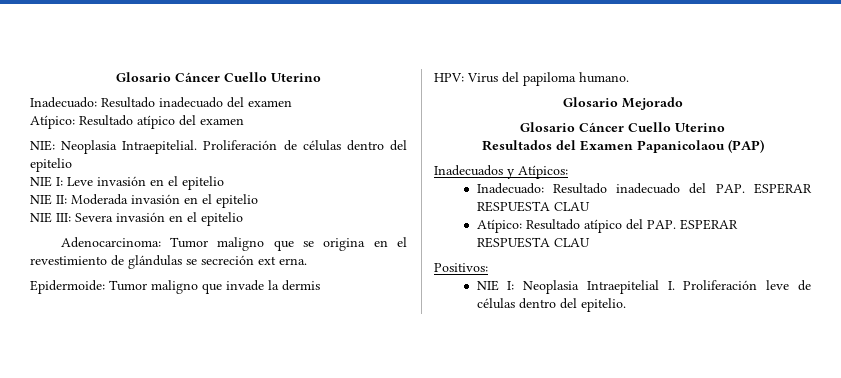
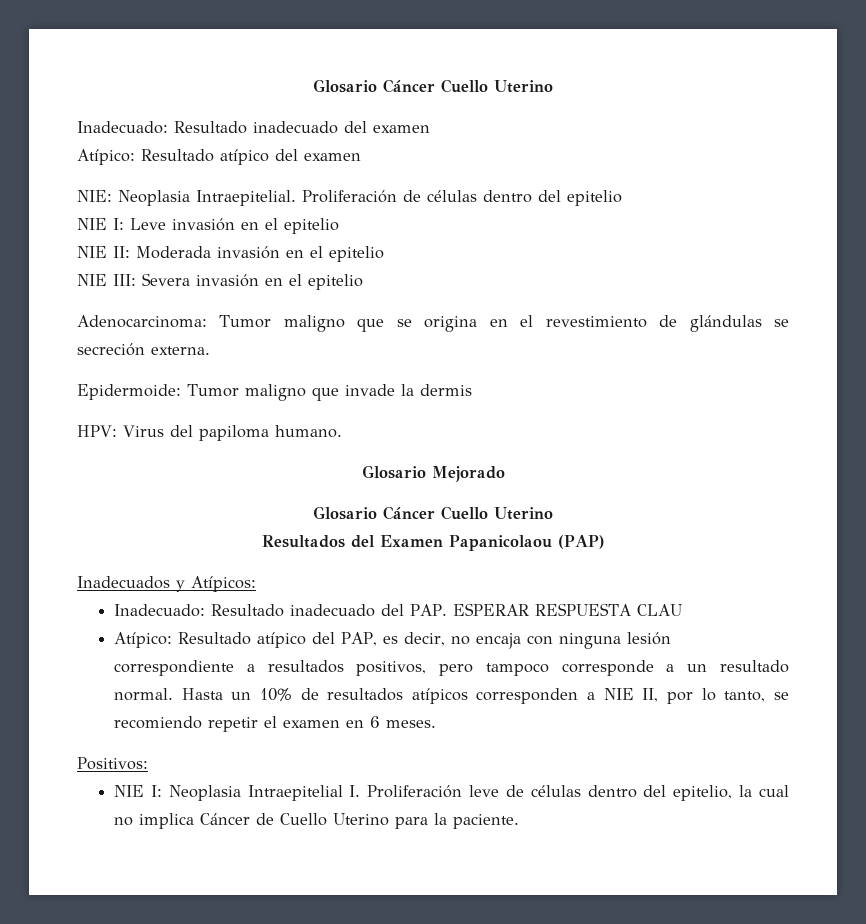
[258,256,307,265] ext erna. -> [151,346,210,355] externa.
[646,219,738,230] [476,237,590,248] PAP. ESPERAR RESPUESTA CLAU -> [340,632,671,649] [113,660,790,676] [113,688,789,704] [113,716,436,732] PAP, es decir, no encaja con ninguna lesión correspondiente a resultados positivos, pero tampoco corresponde a un resultado normal. Hasta un 10% de resultados atípicos corresponden a NIE II, por lo tanto, se recomiendo repetir el examen en 6 meses.
[580,298,626,312] epitelio. -> [673,785,789,801] [113,813,519,829] epitelio, la cual no implica Cáncer de Cuello Uterino para la paciente.

